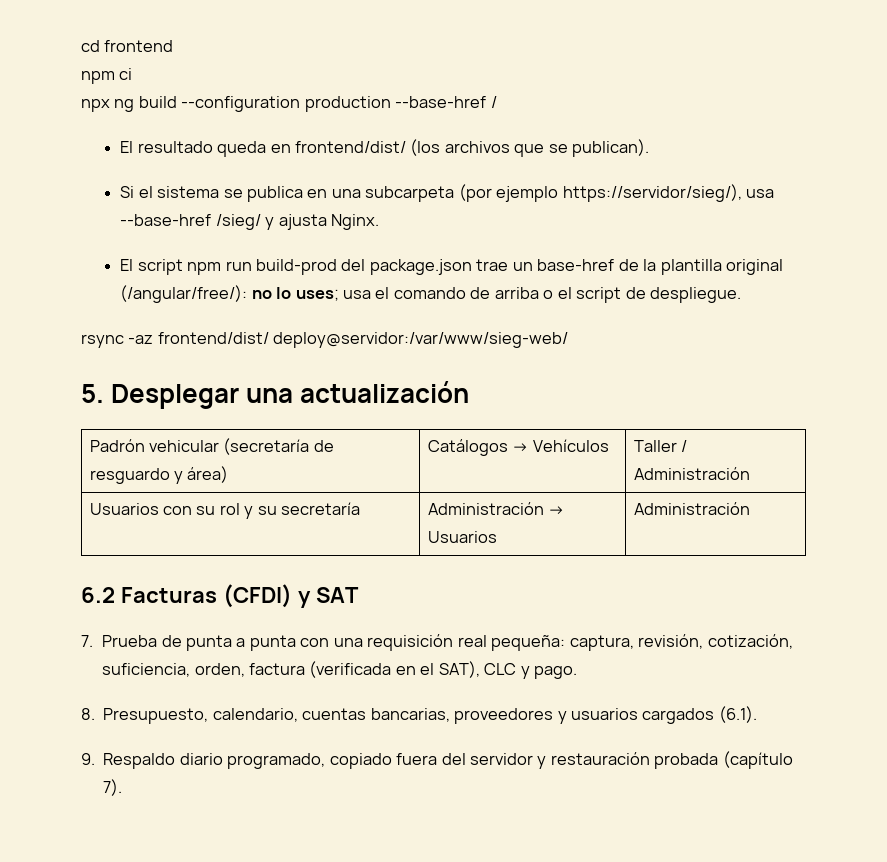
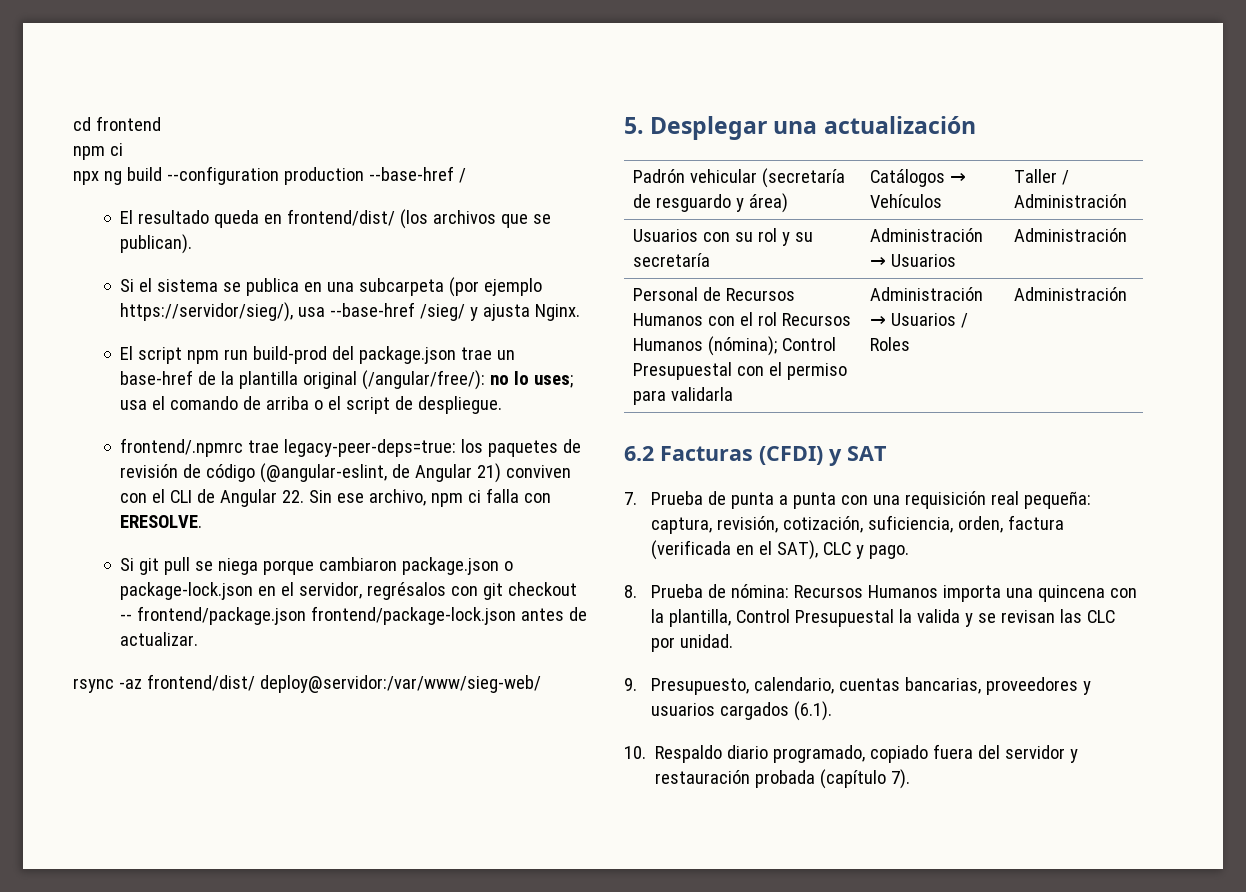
(742, 295) none -> [120,438,582,457] [120,463,572,483] [120,488,552,507] [120,515,203,528] [120,557,514,575] [120,582,578,600] [120,606,588,625] [120,632,199,646] // frontend/.npmrc trae legacy-peer-deps=true: los paquetes de revisión de código (@angular-eslint, de Angular 21) conviven con el CLI de Angular 22. Sin ese archivo, npm ci falla con ERESOLVE. // Si git pull se niega porque cambiaron package.json o package-lock.json en el servidor, regrésalos con git checkout -- frontend/package.json frontend/package-lock.json antes de actualizar.
(750, 508) none -> [633,287,796,301] [633,312,852,326] [633,336,837,356] [633,362,848,380] [633,387,734,405] [870,287,984,301] [870,313,969,328] [870,337,911,351] [1014,287,1128,301] // Personal de Recursos Humanos con el rol Recursos Humanos (nómina); Control Presupuestal con el permiso para validarla | Administración → Usuarios / Roles | Administración
(95, 714) none -> [651,584,1137,602] [651,609,1115,627] [651,634,734,652] [624,678,637,691] Prueba de nómina: Recursos Humanos importa una quincena con la plantilla, Control Presupuestal la valida y se revisan las CLC por unidad. // 9.
[81,753,95,765] 9. -> [624,746,646,759] 10.

